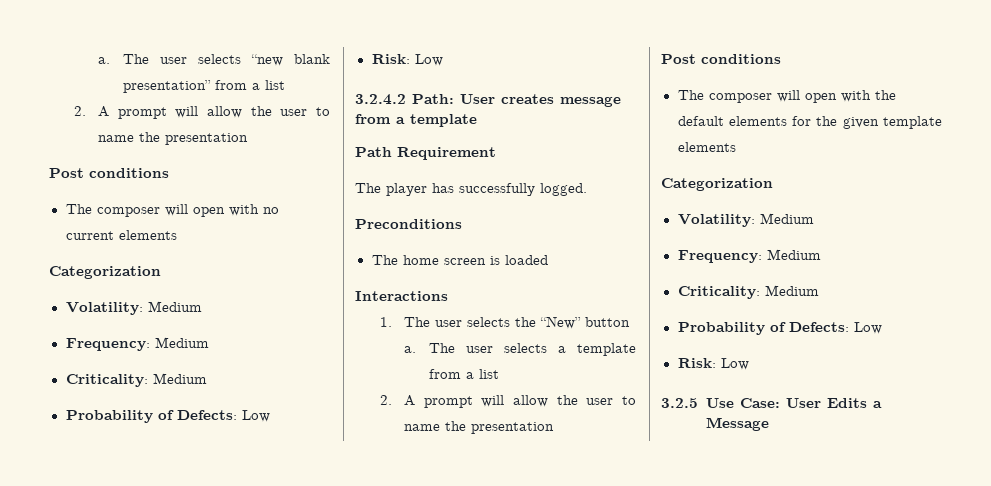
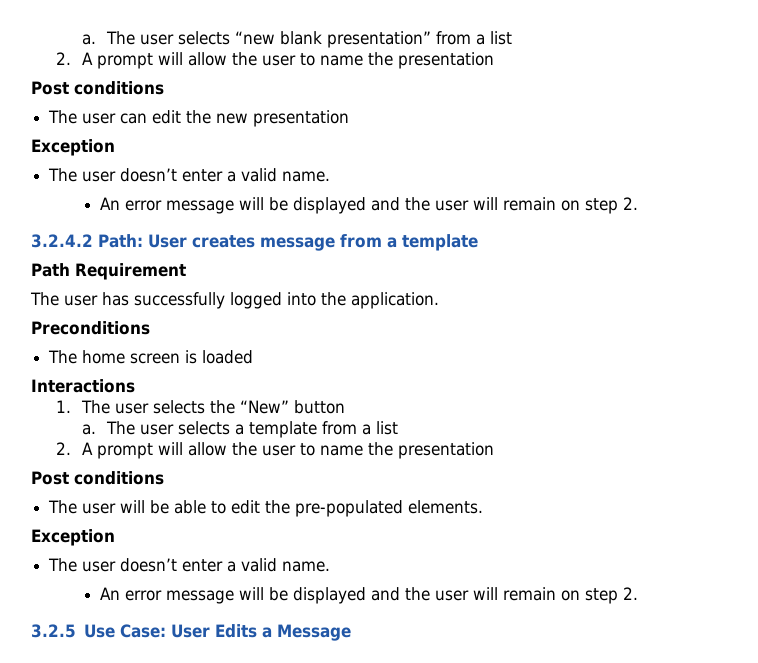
[96,204,279,217] [65,230,177,240] [49,266,161,279] [65,301,202,315] [65,337,209,351] [65,373,207,387] [65,410,270,423] [371,54,443,66] composer will open with no current elements // Categorization // Volatility: Medium // Frequency: Medium // Criticality: Medium // Probability of Defects: Low // Risk: Low -> [82,110,350,127] [31,139,115,156] [48,168,331,182] [100,197,639,214] user can edit the new presentation // Exception // The user doesn’t enter a valid name. // An error message will be displayed and the user will remain on step 2.
[386,183,427,196] player -> [64,295,98,306] user
[540,183,587,196] logged. -> [230,292,439,309] logged into the application.
[708,90,896,103] [677,116,942,129] [677,142,736,152] [661,178,773,191] [677,213,814,227] [677,249,821,263] [677,285,819,299] [677,322,882,335] [677,358,749,370] composer will open with the default elements for the given template elements // Categorization // Volatility: Medium // Frequency: Medium // Criticality: Medium // Probability of Defects: Low // Risk: Low -> [82,500,484,517] [31,529,115,546] [48,558,331,572] [100,587,639,604] user will be able to edit the pre-populated elements. // Exception // The user doesn’t enter a valid name. // An error message will be displayed and the user will remain on step 2.

